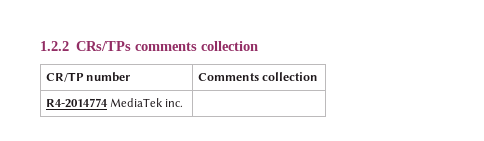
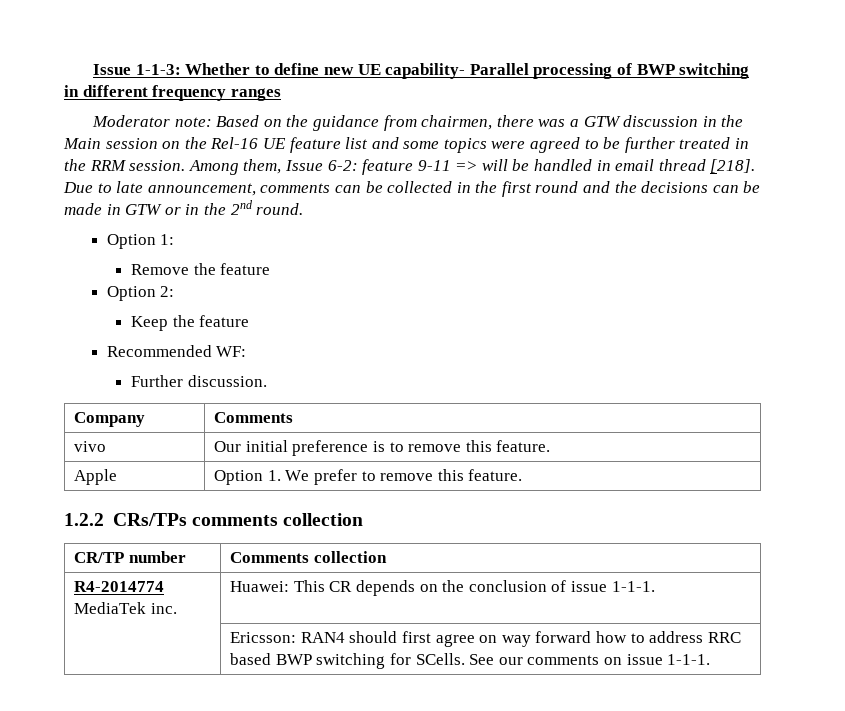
(40, 46) none -> [93,63,750,79] [64,85,281,101] [92,115,744,131] [63,137,750,153] [64,159,756,175] [63,181,761,197] [64,200,304,215] [106,234,175,249] [131,263,271,275] [106,286,175,301] [131,315,250,331] [106,345,247,357] [131,375,267,387] [74,412,146,427] [214,412,294,423] [74,441,107,452] [214,440,551,456] [74,469,118,485] [214,469,523,485] Issue 1-1-3: Whether to define new UE capability- Parallel processing of BWP switching in different frequency ranges // Moderator note: Based on the guidance from chairmen, there was a GTW discussion in the Main session on the Rel-16 UE feature list and some topics were agreed to be further treated in the RRM session. Among them, Issue 6-2: feature 9-11 => will be handled in email thread [218]. Due to late announcement, comments can be collected in the first round and the decisions can be made in GTW or in the 2nd round. // Option 1: // Remove the feature // Option 2: // Keep the feature // Recommended WF: // Further discussion. // Company | Comments // vivo | Our initial preference is to remove this feature. // Apple | Option 1. We prefer to remove this feature. //
(184, 103) none -> [230,580,655,596] [230,631,741,647] [230,653,711,669] Huawei: This CR depends on the conclusion of issue 1-1-1. // | Ericsson: RAN4 should first agree on way forward how to address RRC based BWP switching for SCells. See our comments on issue 1-1-1.

